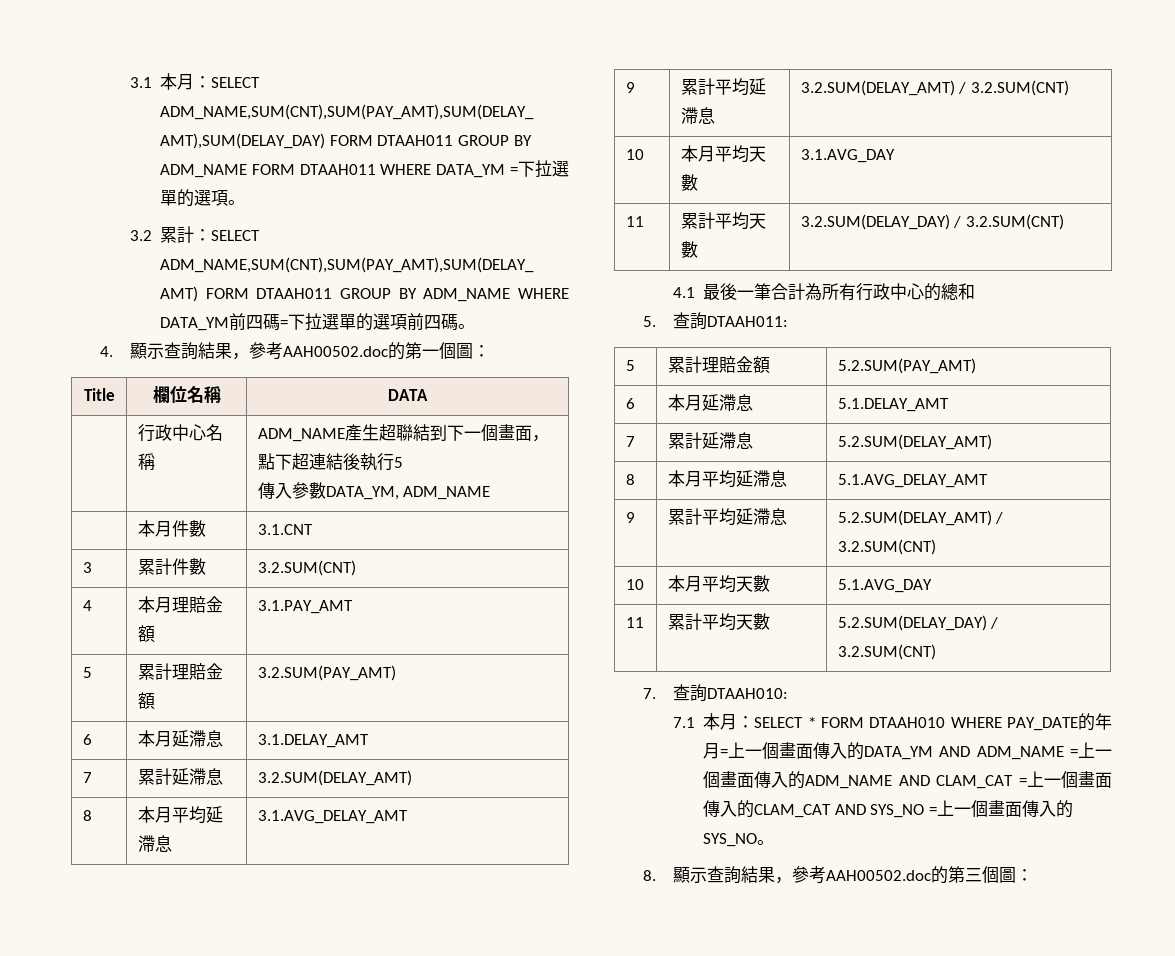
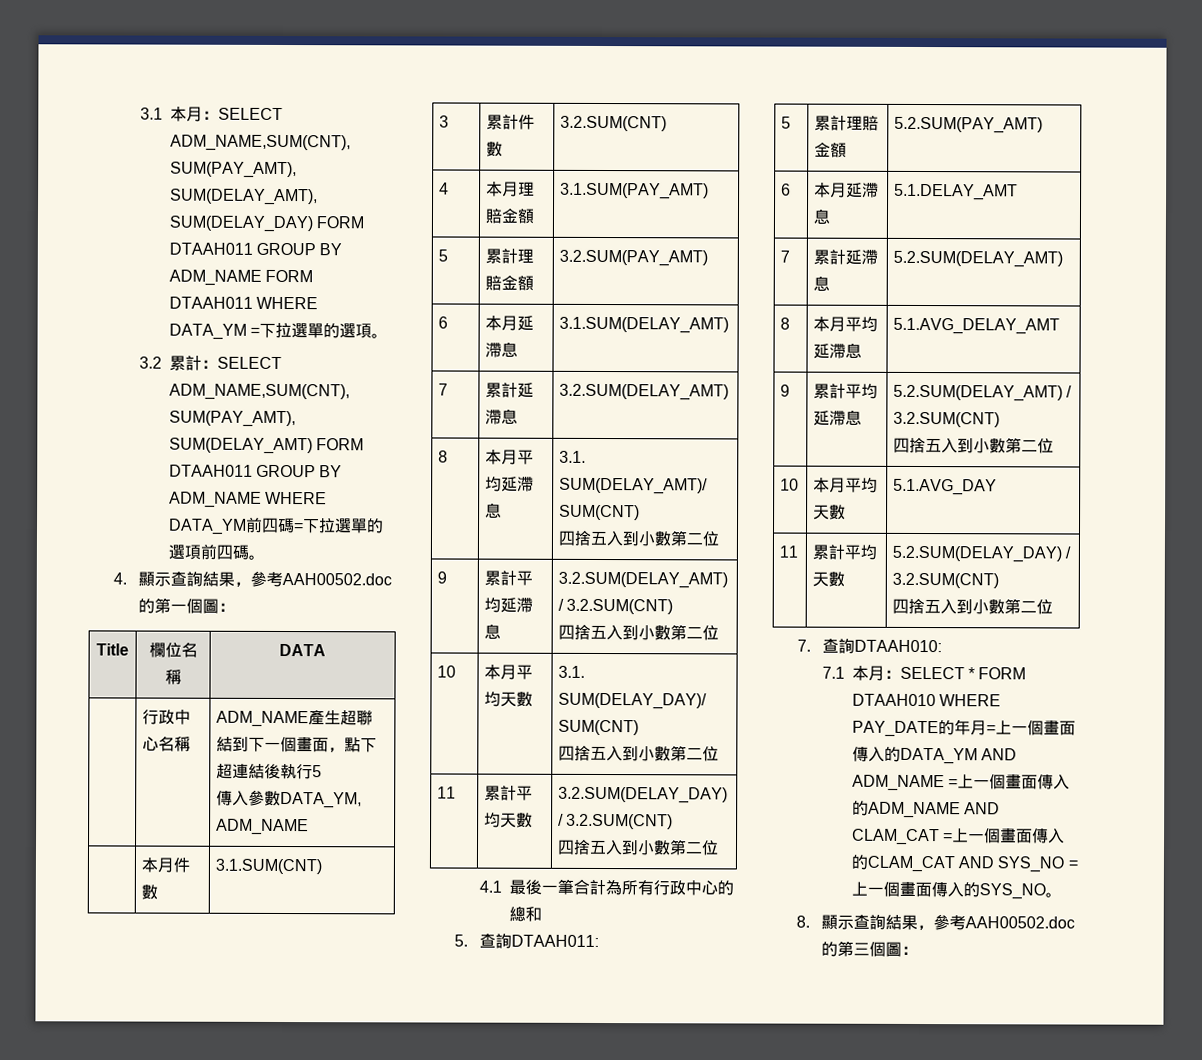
[257,524,313,535] 3.1.CNT -> [215,858,323,875] 3.1.SUM(CNT)
[257,600,353,614] 3.1.PAY_AMT -> [560,182,710,200] 3.1.SUM(PAY_AMT)
[257,734,369,748] 3.1.DELAY_AMT -> [559,316,730,334] 3.1.SUM(DELAY_AMT)
[257,810,408,824] 3.1.AVG_DELAY_AMT -> [559,450,587,463] [559,477,709,495] [559,504,641,521] [558,529,720,547] 3.1. SUM(DELAY_AMT)/ SUM(CNT) // 四捨五入到小數第二位
[625,149,644,160] [680,145,766,163] [680,174,698,191] [800,149,895,163] // 10 | 本月平均天數 | 3.1.AVG_DAY -> [558,623,720,641] [437,665,457,678] [484,664,534,680] [484,691,534,707] [558,665,586,678] [558,692,708,710] [558,719,640,736] [558,744,720,762] // 四捨五入到小數第二位 // 10 | 本月平均天數 | 3.1. SUM(DELAY_DAY)/ SUM(CNT) // 四捨五入到小數第二位
(1064, 222) none -> [557,838,720,856] // 四捨五入到小數第二位
(936, 547) none -> [893,436,1055,454] // 四捨五入到小數第二位
(936, 652) none -> [892,597,1054,615] // 四捨五入到小數第二位

